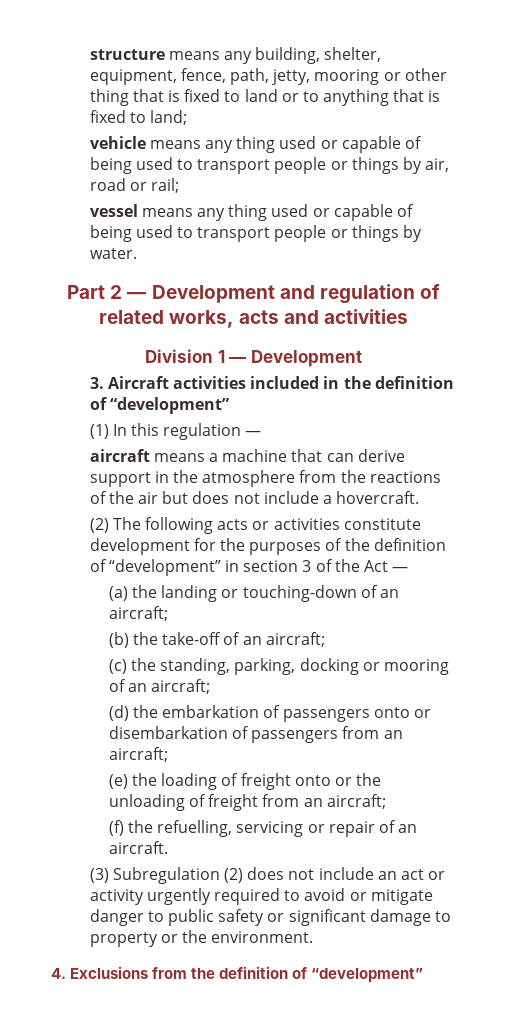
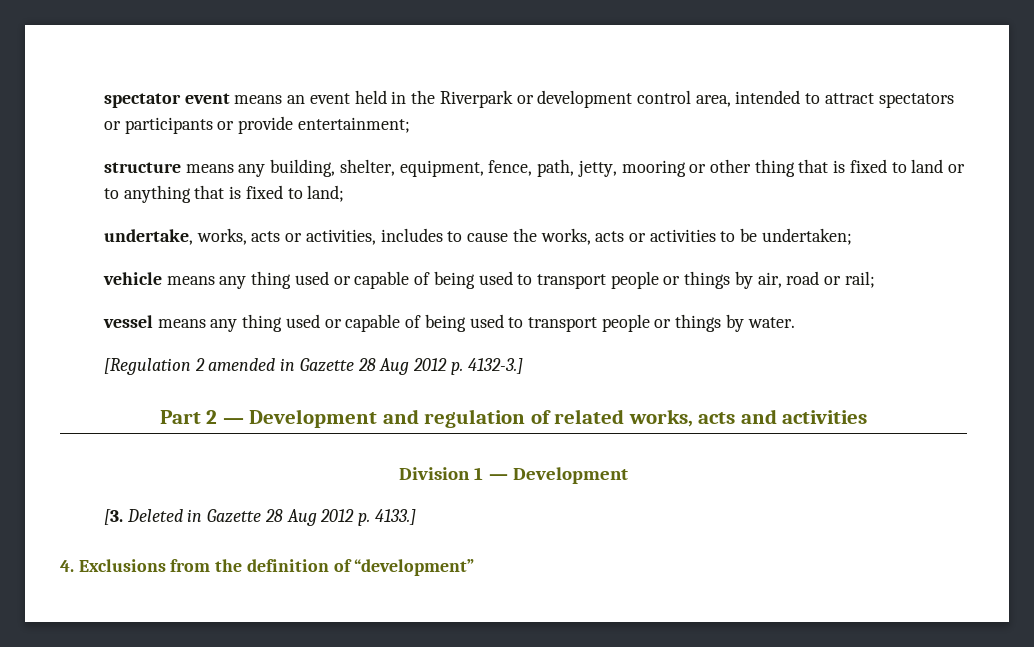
(89, 54) none -> [104,90,954,108] [104,116,410,134] spectator event means an event held in the Riverpark or development control area, intended to attract spectators or participants or provide entertainment; //
(187, 117) none -> [104,228,852,245] // undertake, works, acts or activities, includes to cause the works, acts or activities to be undertaken;
(137, 253) none -> [104,358,523,375] // [Regulation 2 amended in Gazette 28 Aug 2012 p. 4132-3.]
[89,376,454,389] [89,397,229,414] [89,423,262,440] [89,449,405,462] [89,470,441,487] [89,491,420,504] [89,517,421,534] [89,538,446,555] [89,559,409,576] [108,585,399,602] [108,606,168,621] [108,632,325,648] [108,658,449,675] [108,679,211,694] [108,705,431,722] [108,726,403,743] [108,747,168,762] [108,773,382,790] [108,794,386,811] [108,820,418,837] [108,841,168,854] [89,867,446,884] [89,888,433,905] [89,909,451,926] [89,930,314,947] 3. Aircraft activities included in the definition of “development” // (1) In this regulation — // aircraft means a machine that can derive support in the atmosphere from the reactions of the air but does not include a hovercraft. // (2) The following acts or activities constitute development for the purposes of the definition of “development” in section 3 of the Act — // (a) the landing or touching-down of an aircraft; // (b) the take-off of an aircraft; // (c) the standing, parking, docking or mooring of an aircraft; // (d) the embarkation of passengers onto or disembarkation of passengers from an aircraft; // (e) the loading of freight onto or the unloading of freight from an aircraft; // (f) the refuelling, servicing or repair of an aircraft. // (3) Subregulation (2) does not include an act or activity urgently required to avoid or mitigate danger to public safety or significant damage to property or the environment. -> [104,509,416,526] [3. Deleted in Gazette 28 Aug 2012 p. 4133.]

